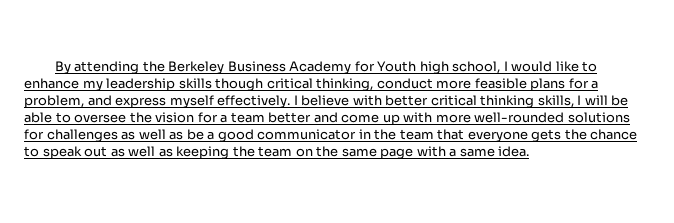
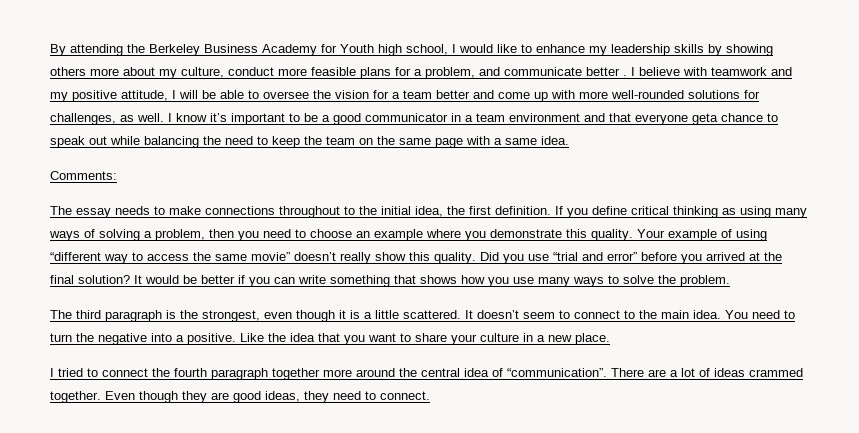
[215,78,374,91] though critical thinking, -> [708,44,773,56] [50,67,224,79] by showing others more about my culture,
[115,95,574,108] express myself effectively. I believe with better critical thinking skills, -> [504,67,792,76] [50,90,168,102] communicate better . I believe with teamwork and my positive attitude,
[46,129,184,142] challenges as well as -> [50,113,300,125] challenges, as well. I know it’s important to
[374,129,638,142] [24,146,230,159] the team that everyone gets the chance to speak out as well as keeping -> [465,113,778,125] [50,136,300,148] a team environment and that everyone geta chance to speak out while balancing the need to keep
(530, 151) none -> [50,171,117,180] [50,206,807,218] [49,229,767,241] [50,252,782,264] [50,275,730,287] [50,310,795,322] [50,333,610,345] [50,368,803,380] [50,391,430,403] // Comments: // The essay needs to make connections throughout to the initial idea, the first definition. If you define critical thinking as using many ways of solving a problem, then you need to choose an example where you demonstrate this quality. Your example of using “different way to access the same movie” doesn’t really show this quality. Did you use “trial and error” before you arrived at the final solution? It would be better if you can write something that shows how you use many ways to solve the problem. // The third paragraph is the strongest, even though it is a little scattered. It doesn’t seem to connect to the main idea. You need to turn the negative into a positive. Like the idea that you want to share your culture in a new place. // I tried to connect the fourth paragraph together more around the central idea of “communication”. There are a lot of ideas crammed together. Even though they are good ideas, they need to connect.

